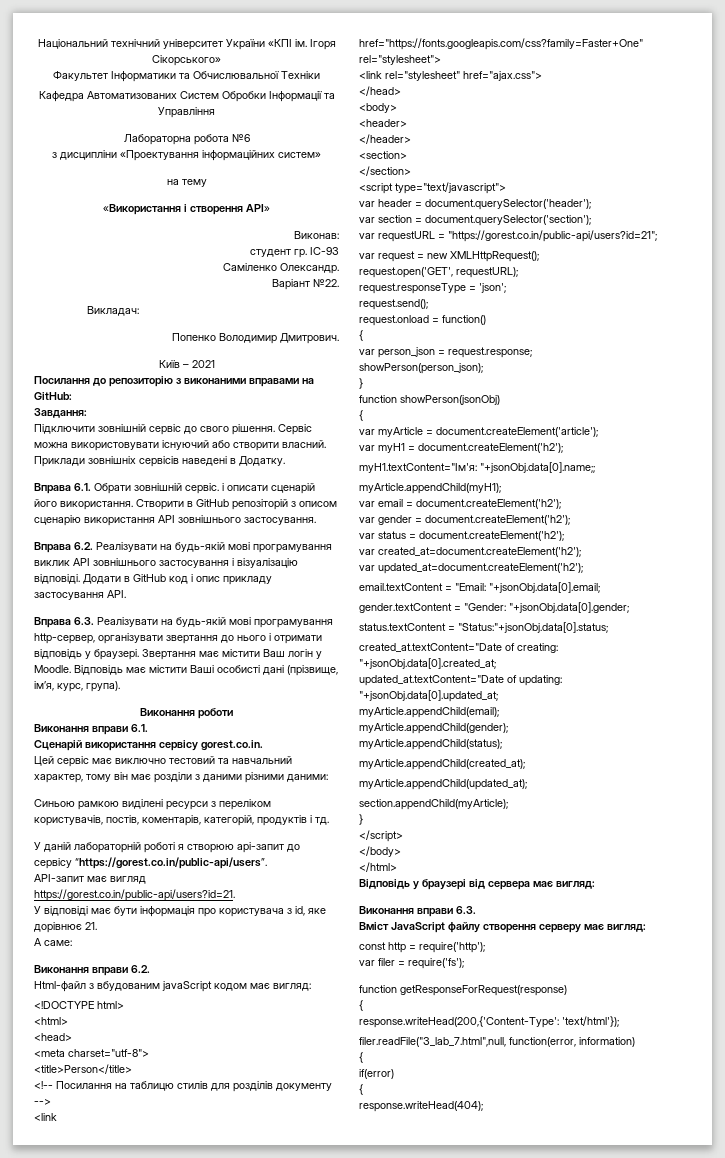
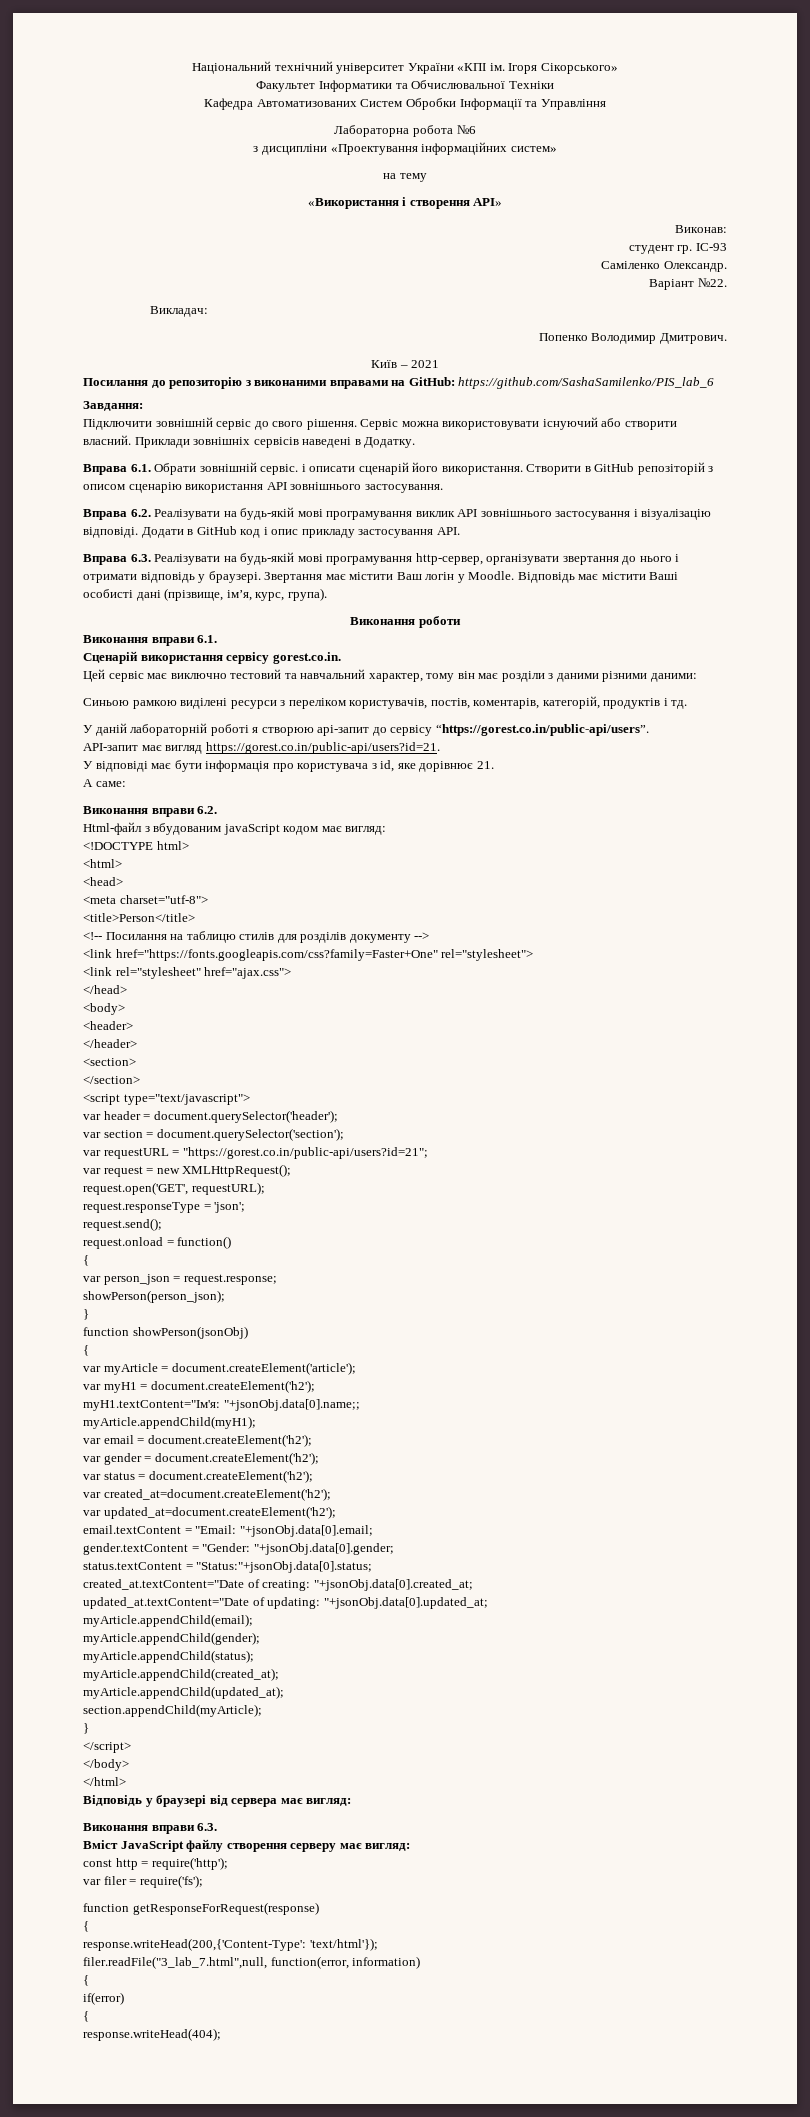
(72, 396) none -> [458,377,715,389] https://github.com/SashaSamilenko/PIS_lab_6

